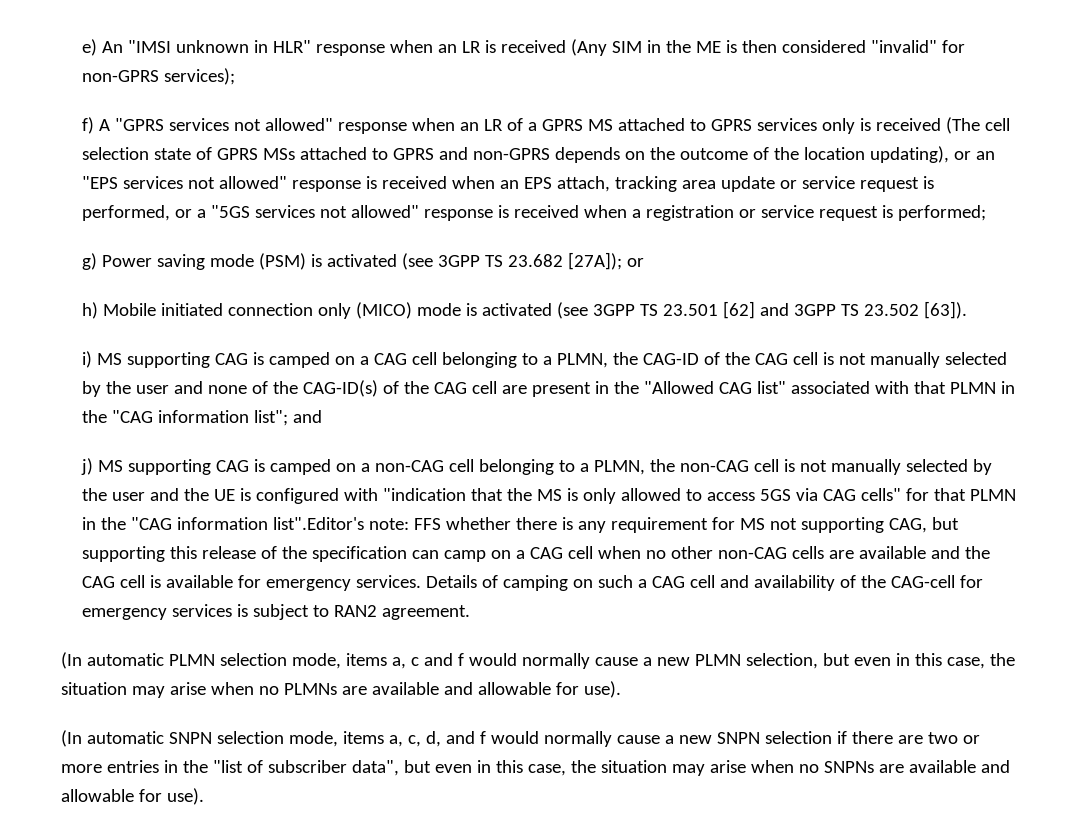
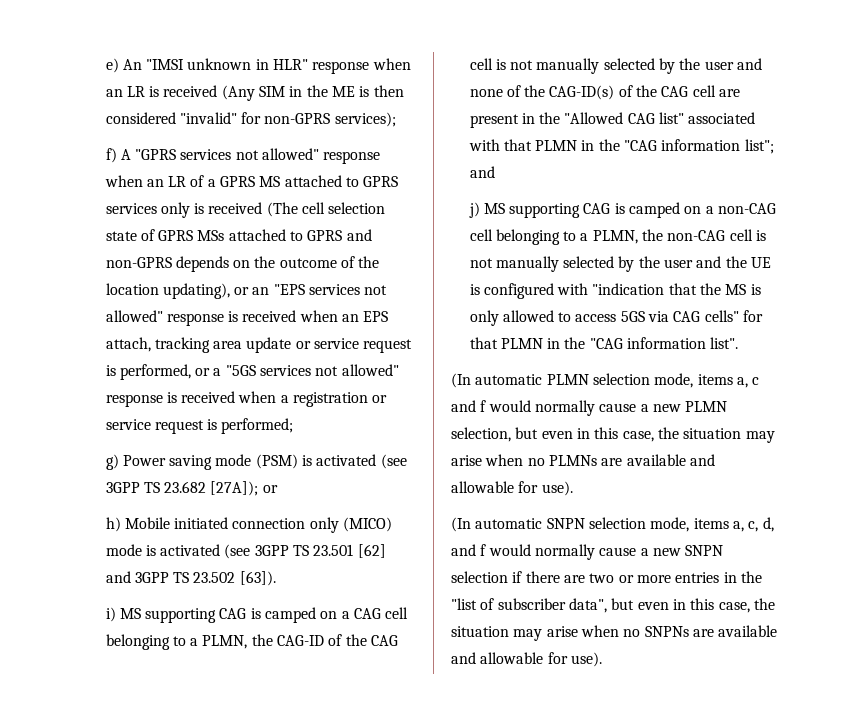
[272,517,959,533] [81,546,990,562] [81,575,983,591] [81,604,470,620] list".Editor's note: FFS whether there is any requirement for MS not supporting CAG, but supporting this release of the specification can camp on a CAG cell when no other non-CAG cells are available and the CAG cell is available for emergency services. Details of camping on such a CAG cell and availability of the CAG-cell for emergency services is subject to RAN2 agreement. -> [710,337,739,349] list".

